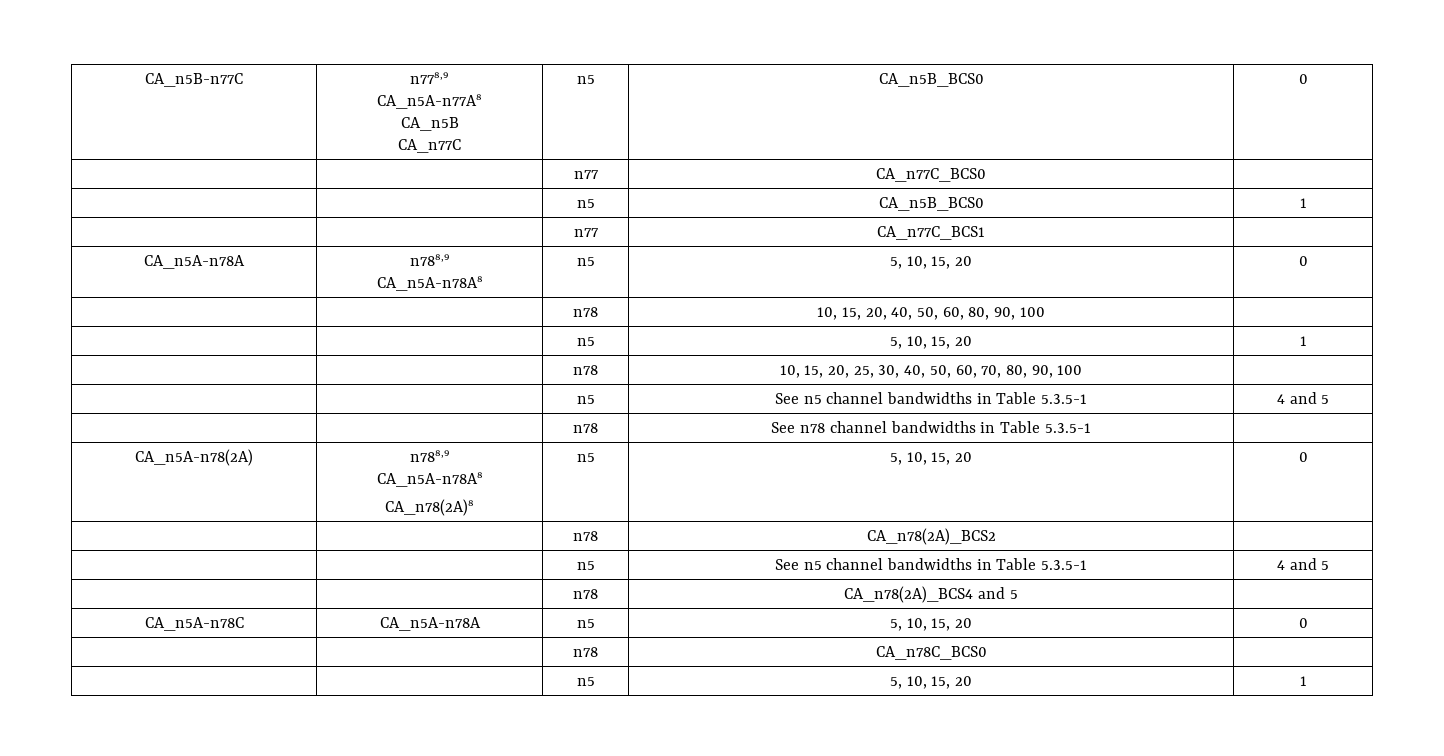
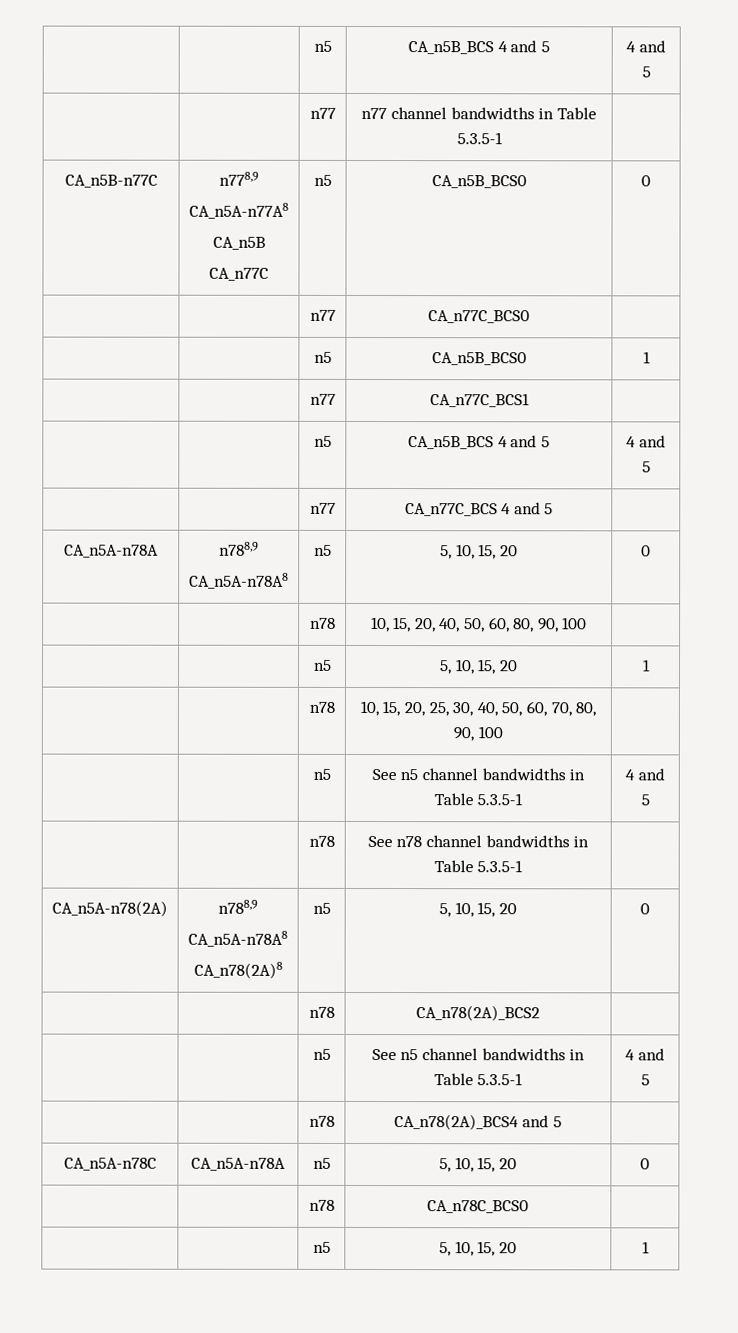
(145, 80) none -> [313,40,332,52] [408,40,550,55] [626,40,666,53] [641,66,651,78] [309,107,336,119] [361,107,597,120] [456,132,503,145] | | n5 | CA_n5B_BCS 4 and 5 | 4 and 5 // | | n77 | n77 channel bandwidths in Table 5.3.5-1 | //
(985, 233) none -> [313,435,332,447] [408,435,550,450] [626,435,666,448] [641,461,651,473] [309,502,336,514] [404,502,554,517] // | | n5 | CA_n5B_BCS 4 and 5 | 4 and 5 // | | n77 | CA_n77C_BCS 4 and 5 |

